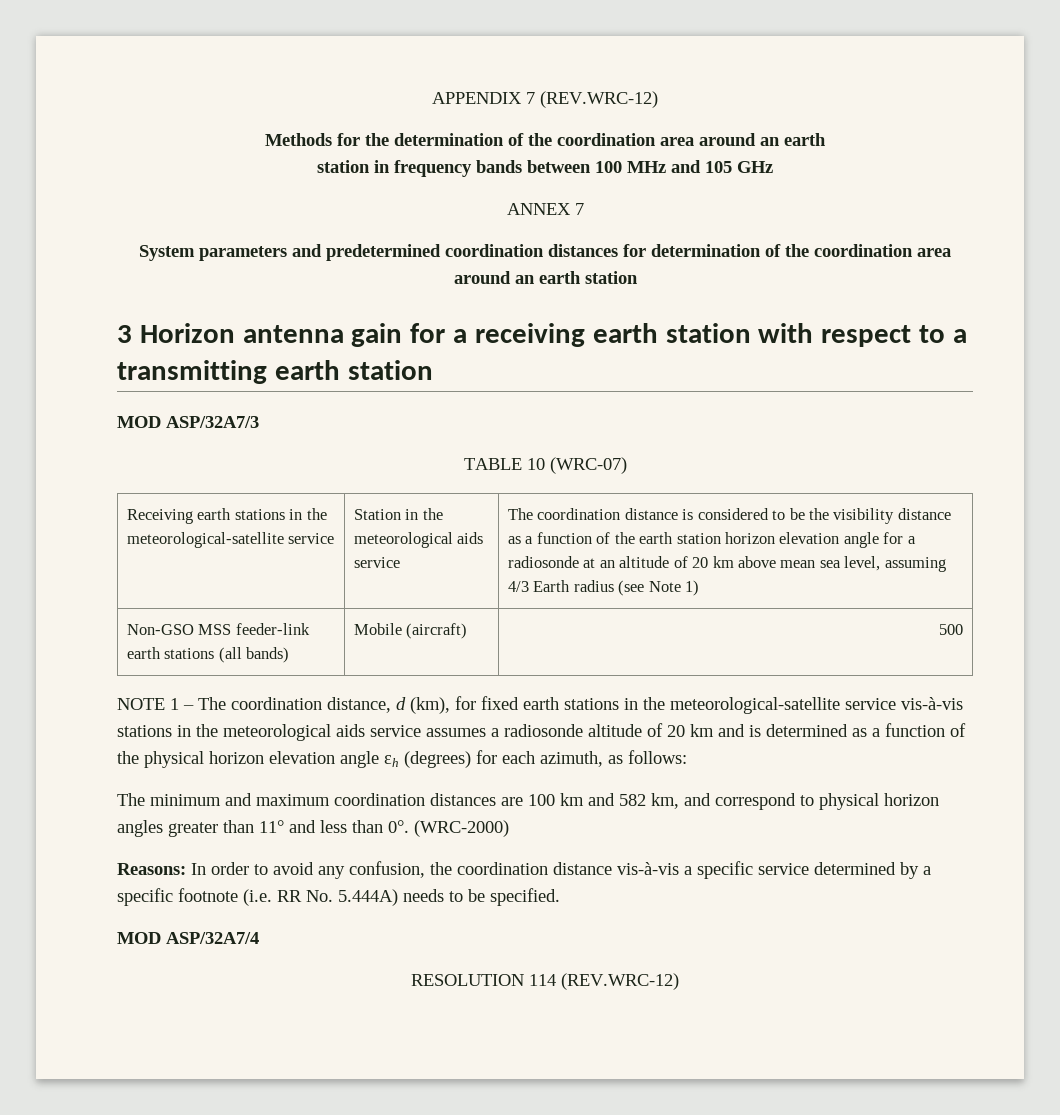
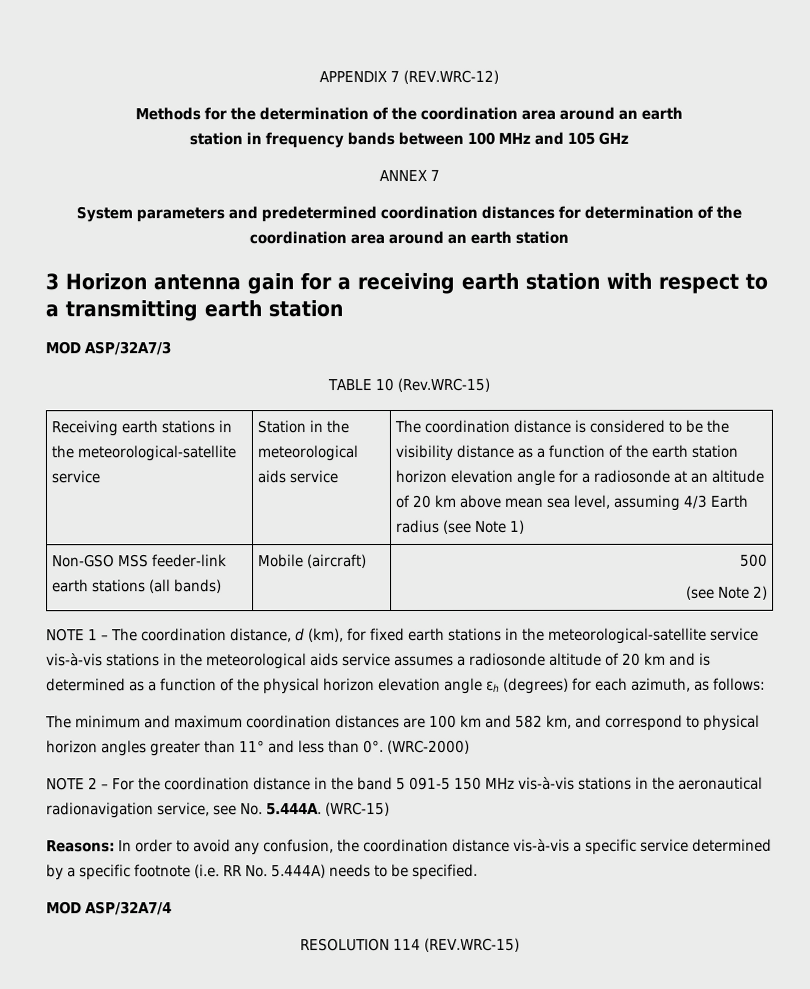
[549,457,627,474] (WRC-07) -> [396,377,491,393] (Rev.WRC-15)
(964, 629) none -> [685,585,768,600] // (see Note 2)
(509, 828) none -> [46,776,763,791] [46,802,390,819] // NOTE 2 – For the coordination distance in the band 5 091-5 150 MHz vis-à-vis stations in the aeronautical radionavigation service, see No. 5.444A. (WRC-15)
[561,973,679,990] (REV.WRC-12) -> [424,937,521,952] (REV.WRC-15)

